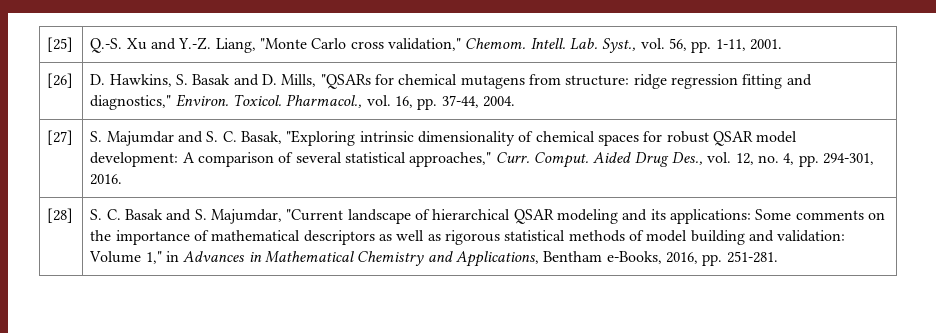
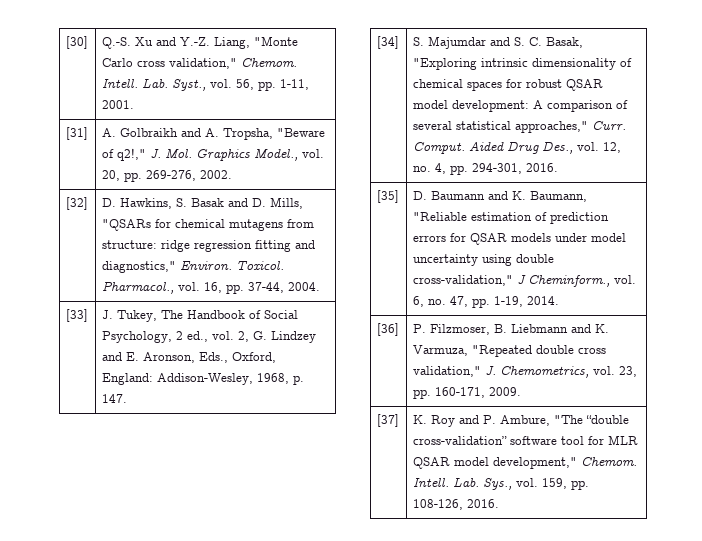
[47,37,74,52] [25] -> [65,36,88,49] [30]
[47,73,74,88] [26] -> [65,127,88,140] [101,128,325,140] [101,148,324,161] [101,170,232,182] [65,197,88,210] [31] | A. Golbraikh and A. Tropsha, "Beware of q2!," J. Mol. Graphics Model., vol. 20, pp. 269-276, 2002. // [32]
[47,130,74,145] [27] -> [65,309,88,322] [101,310,298,322] [101,331,316,343] [101,352,276,363] [101,373,304,385] [101,394,127,403] [376,36,399,49] [33] | J. Tukey, The Handbook of Social Psychology, 2 ed., vol. 2, G. Lindzey and E. Aronson, Eds., Oxford, England: Addison-Wesley, 1968, p. 147. // [34]
[47,208,74,223] [90,209,885,224] [90,230,846,245] [89,251,778,267] [28] | S. C. Basak and S. Majumdar, "Current landscape of hierarchical QSAR modeling and its applications: Some comments on the importance of mathematical descriptors as well as rigorous statistical methods of model building and validation: Volume 1," in Advances in Mathematical Chemistry and Applications, Bentham e-Books, 2016, pp. 251-281. -> [376,190,399,203] [412,191,587,202] [412,212,609,224] [412,233,626,245] [412,254,554,266] [412,274,636,287] [412,296,559,308] [376,323,399,336] [412,324,609,335] [412,345,606,357] [412,365,637,378] [412,387,521,399] [376,414,399,427] [412,415,629,427] [412,435,638,445] [412,457,637,469] [412,477,589,490] [412,499,499,510] [35] | D. Baumann and K. Baumann, "Reliable estimation of prediction errors for QSAR models under model uncertainty using double cross-validation," J Cheminform., vol. 6, no. 47, pp. 1-19, 2014. // [36] | P. Filzmoser, B. Liebmann and K. Varmuza, "Repeated double cross validation," J. Chemometrics, vol. 23, pp. 160-171, 2009. // [37] | K. Roy and P. Ambure, "The “double cross-validation” software tool for MLR QSAR model development," Chemom. Intell. Lab. Sys., vol. 159, pp. 108-126, 2016.

